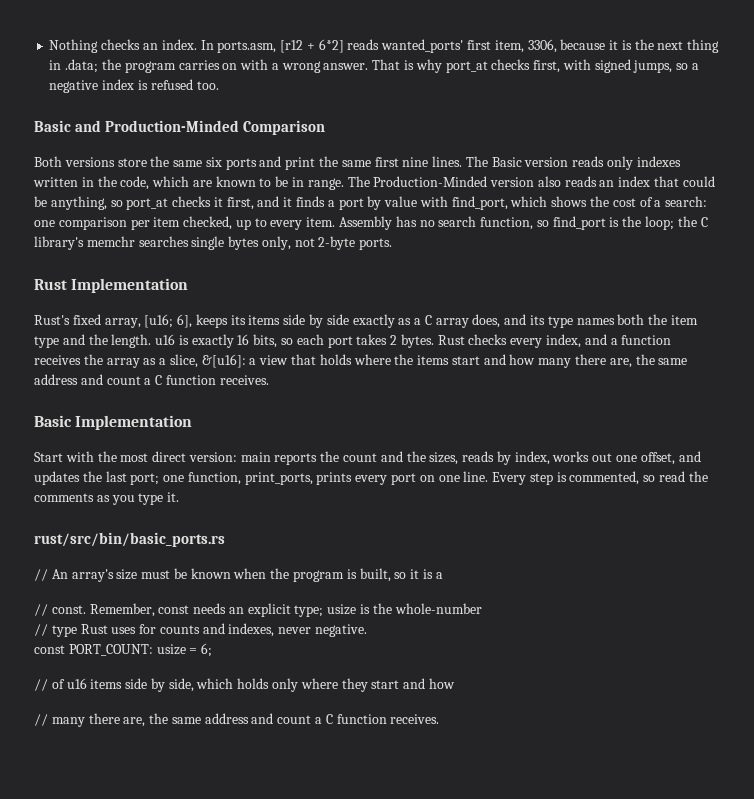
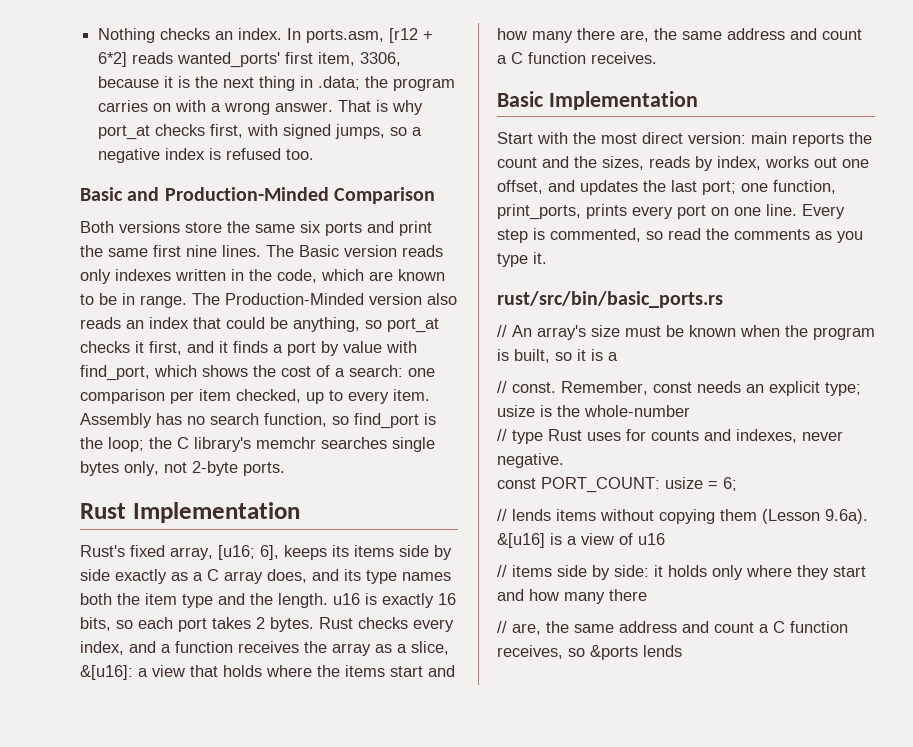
(48, 685) none -> [512,509,868,524] [497,533,614,548] lends items without copying them (Lesson 9.6a). &[u16] is a view
[90,678,234,692] items side by side, which -> [497,565,663,580] // // items side by side: it
[34,713,440,727] // // many there are, the same address and count a C function receives. -> [564,589,647,604] [497,621,848,635] [497,645,682,660] many there // // are, the same address and count a C function receives, so &ports lends

